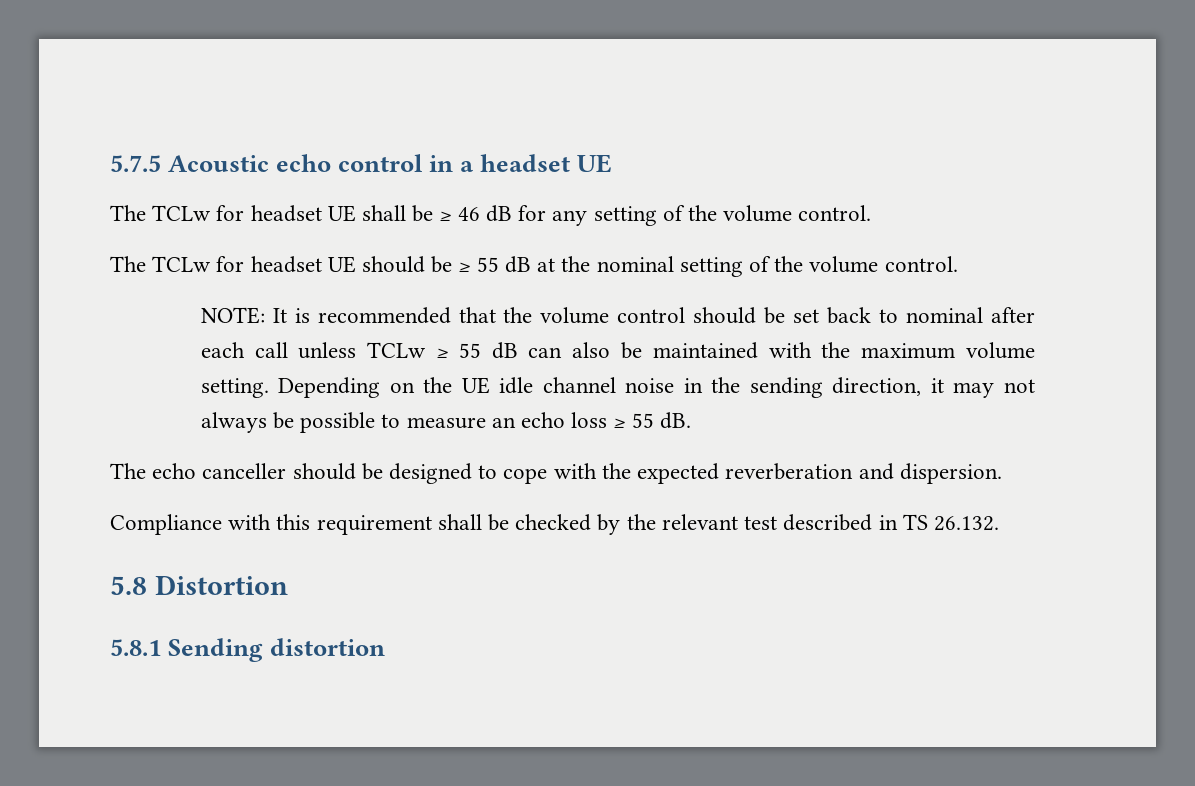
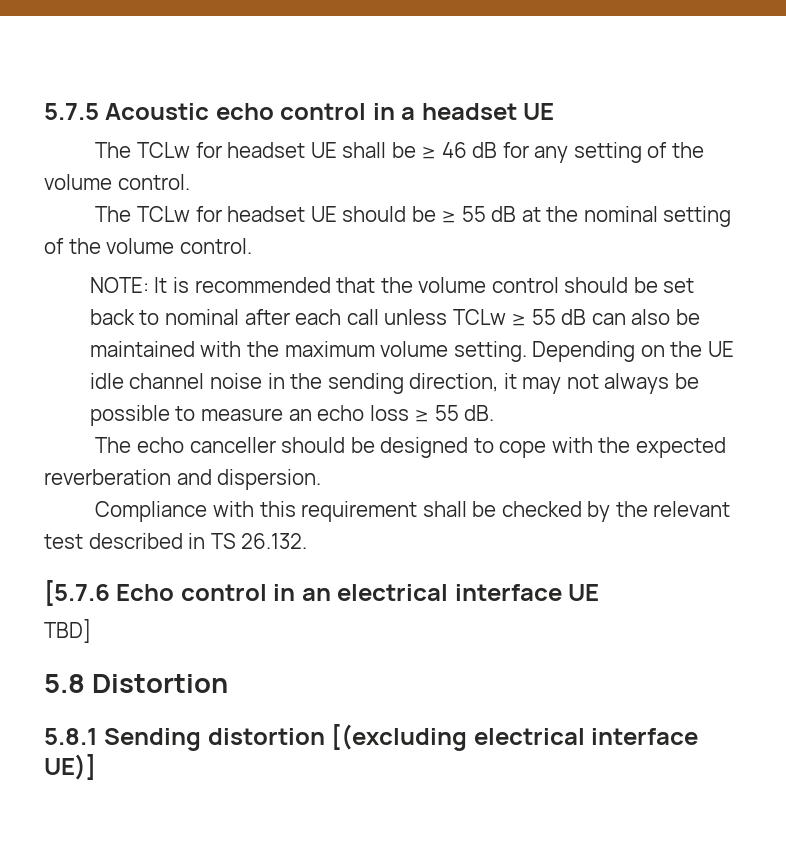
(999, 523) none -> [44,580,600,606] [44,619,91,643] // [5.7.6 Echo control in an electrical interface UE // TBD]
(386, 647) none -> [331,724,699,751] [44,754,96,780] [(excluding electrical interface UE)]

